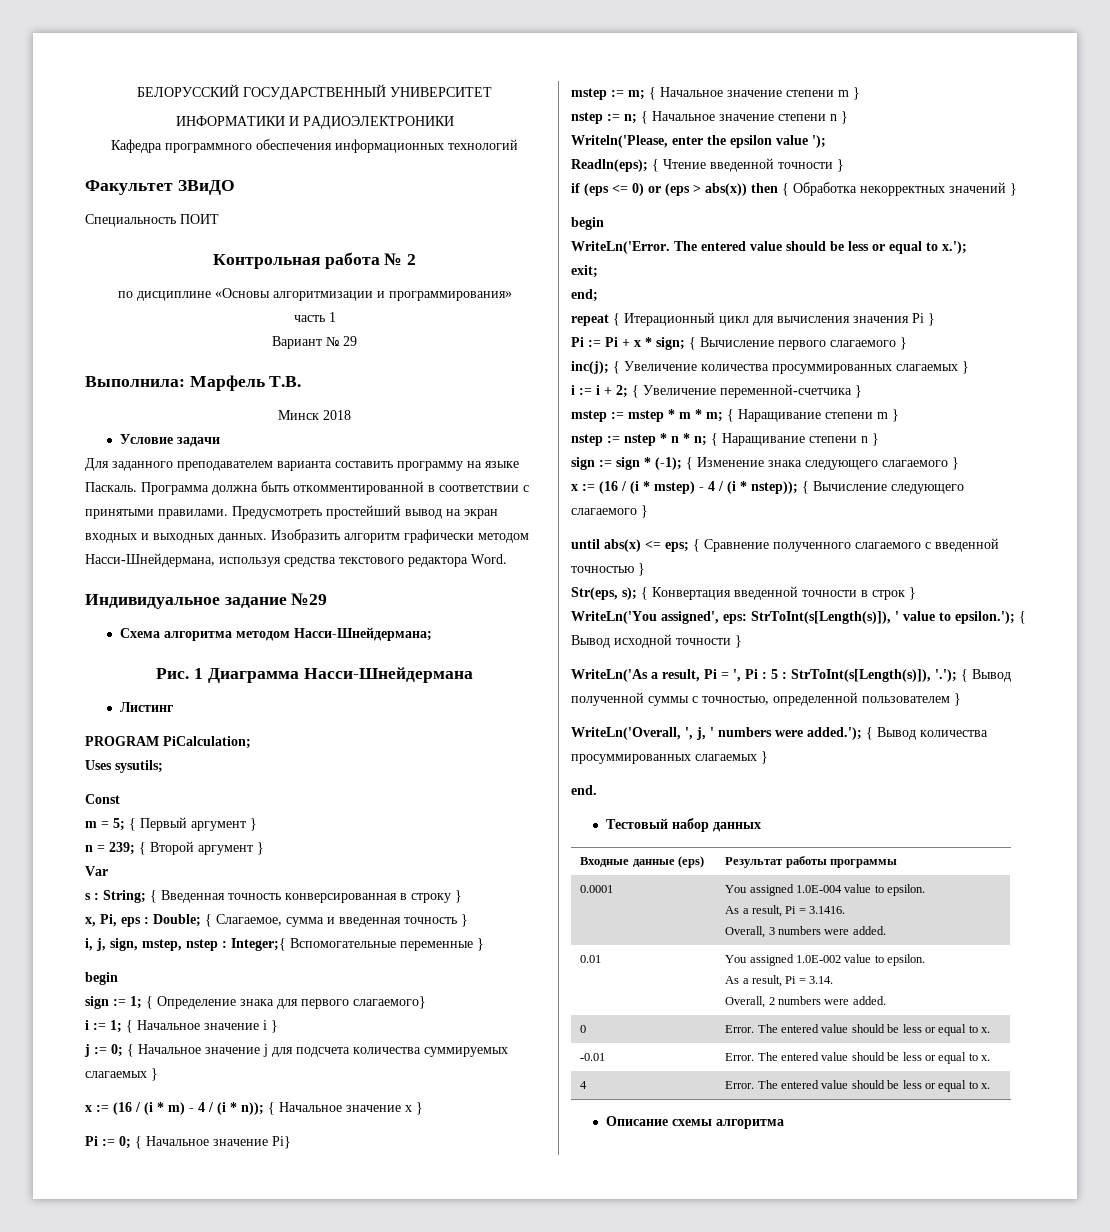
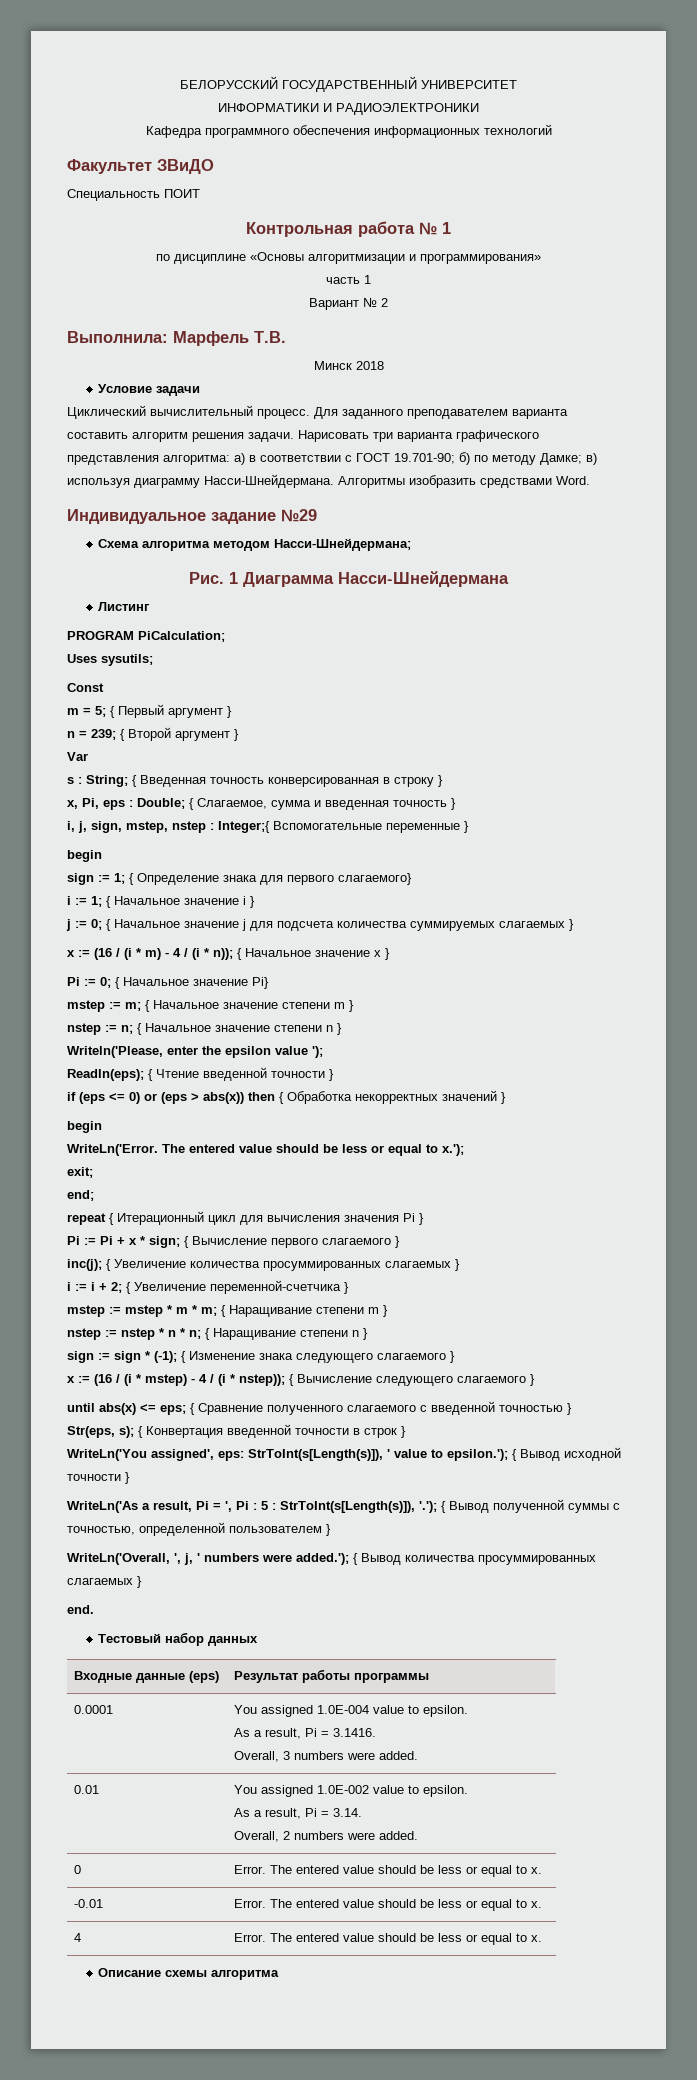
[407,254,417,265] 2 -> [442,222,451,234] 1
[343,336,357,346] 29 -> [381,298,388,307] 2
(220, 442) none -> [67,405,310,419] Циклический вычислительный процесс.
[397,461,519,471] [85,481,529,495] [85,505,498,519] [85,529,529,543] [85,553,468,567] программу на языке Паскаль. Программа должна быть откомментированной в соответствии с принятыми правилами. Предусмотреть простейший вывод на экран входных и выходных данных. Изобразить алгоритм графически методом Насси-Шнейдермана, используя средства текстового редактора -> [132,430,539,442] [67,452,597,465] [67,474,552,488] алгоритм решения задачи. Нарисовать три варианта графического представления алгоритма: а) в соответствии с ГОСТ 19.701-90; б) по методу Дамке; в) используя диаграмму Насси-Шнейдермана. Алгоритмы изобразить средствами

